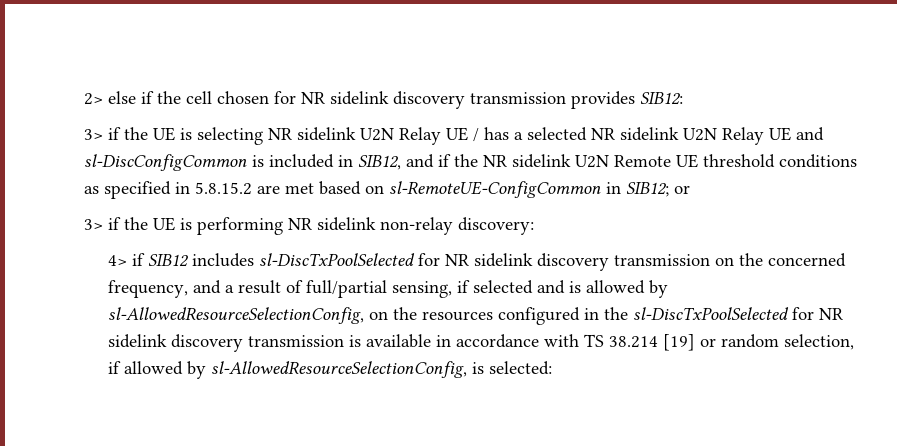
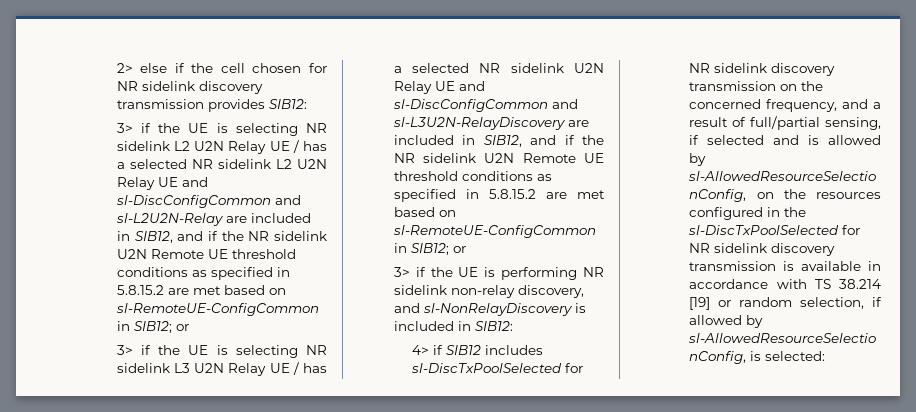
(357, 134) none -> [174,140,327,154] [116,159,327,169] [116,177,208,190] [115,195,301,208] [115,213,311,226] [116,231,327,243] [116,249,296,259] [116,267,290,280] [116,285,286,295] [115,303,319,316] [116,321,189,333] [116,345,327,358] [116,363,191,373] L2 U2N Relay UE / has a selected NR sidelink L2 U2N Relay UE and sl-DiscConfigCommon and sl-L2U2N-Relay are included in SIB12, and if the NR sidelink U2N Remote UE threshold conditions as specified in 5.8.15.2 are met based on sl-RemoteUE-ConfigCommon in SIB12; or // 3> if the UE is selecting NR sidelink L3
[252,155,265,167] is -> [551,99,578,109] [392,117,589,130] and sl-L3U2N-RelayDiscovery are
[458,217,535,235] discovery: -> [517,285,584,298] [393,303,586,316] [393,321,513,331] discovery, and sl-NonRelayDiscovery is included in SIB12:

